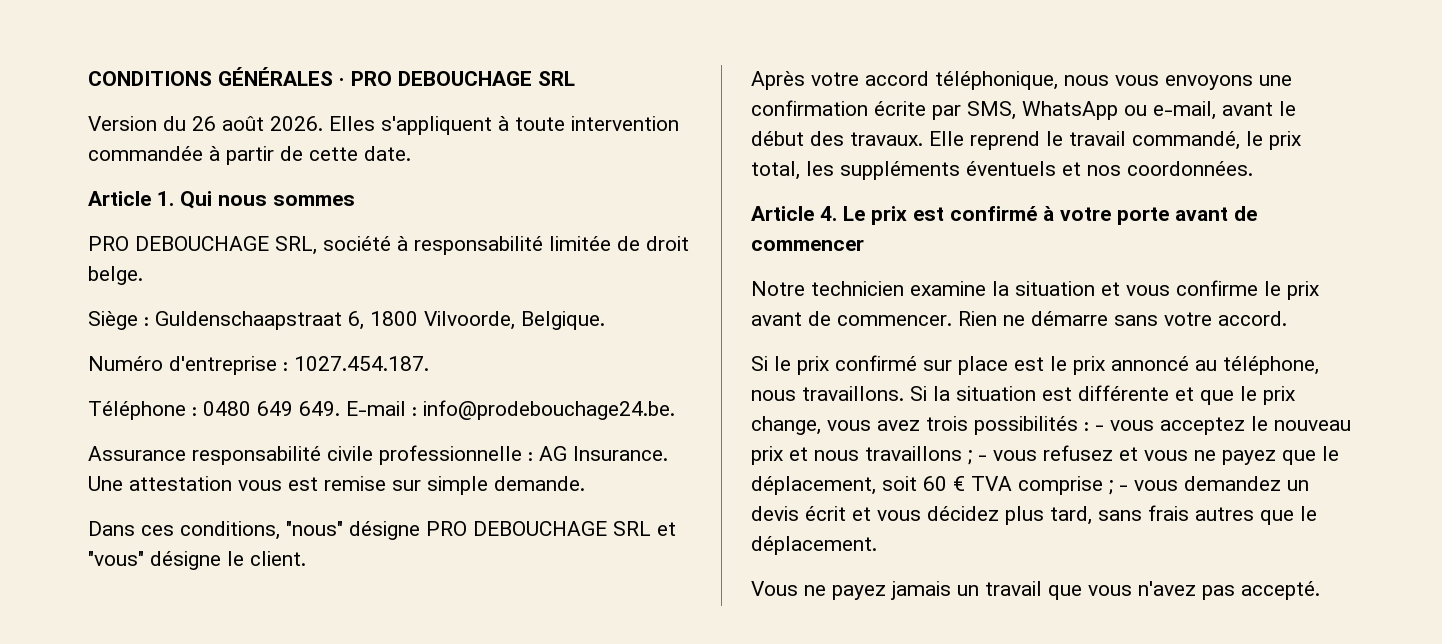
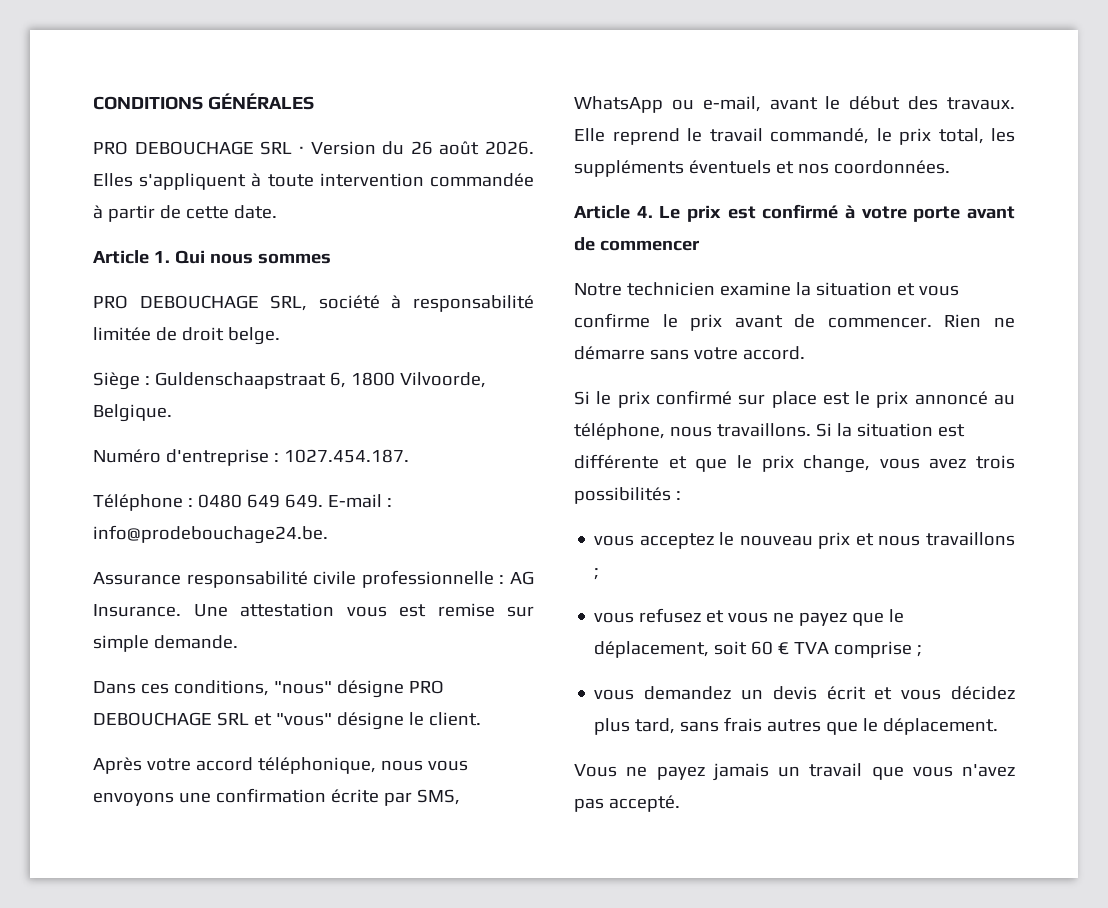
[339,71,575,86] · PRO DEBOUCHAGE SRL // -> [93,141,304,155] // PRO DEBOUCHAGE SRL ·
[1095,425,1104,431] - -> (681, 495) //
[978,455,987,461] - -> (600, 574) //
[1119,485,1128,491] - -> (923, 651) //

